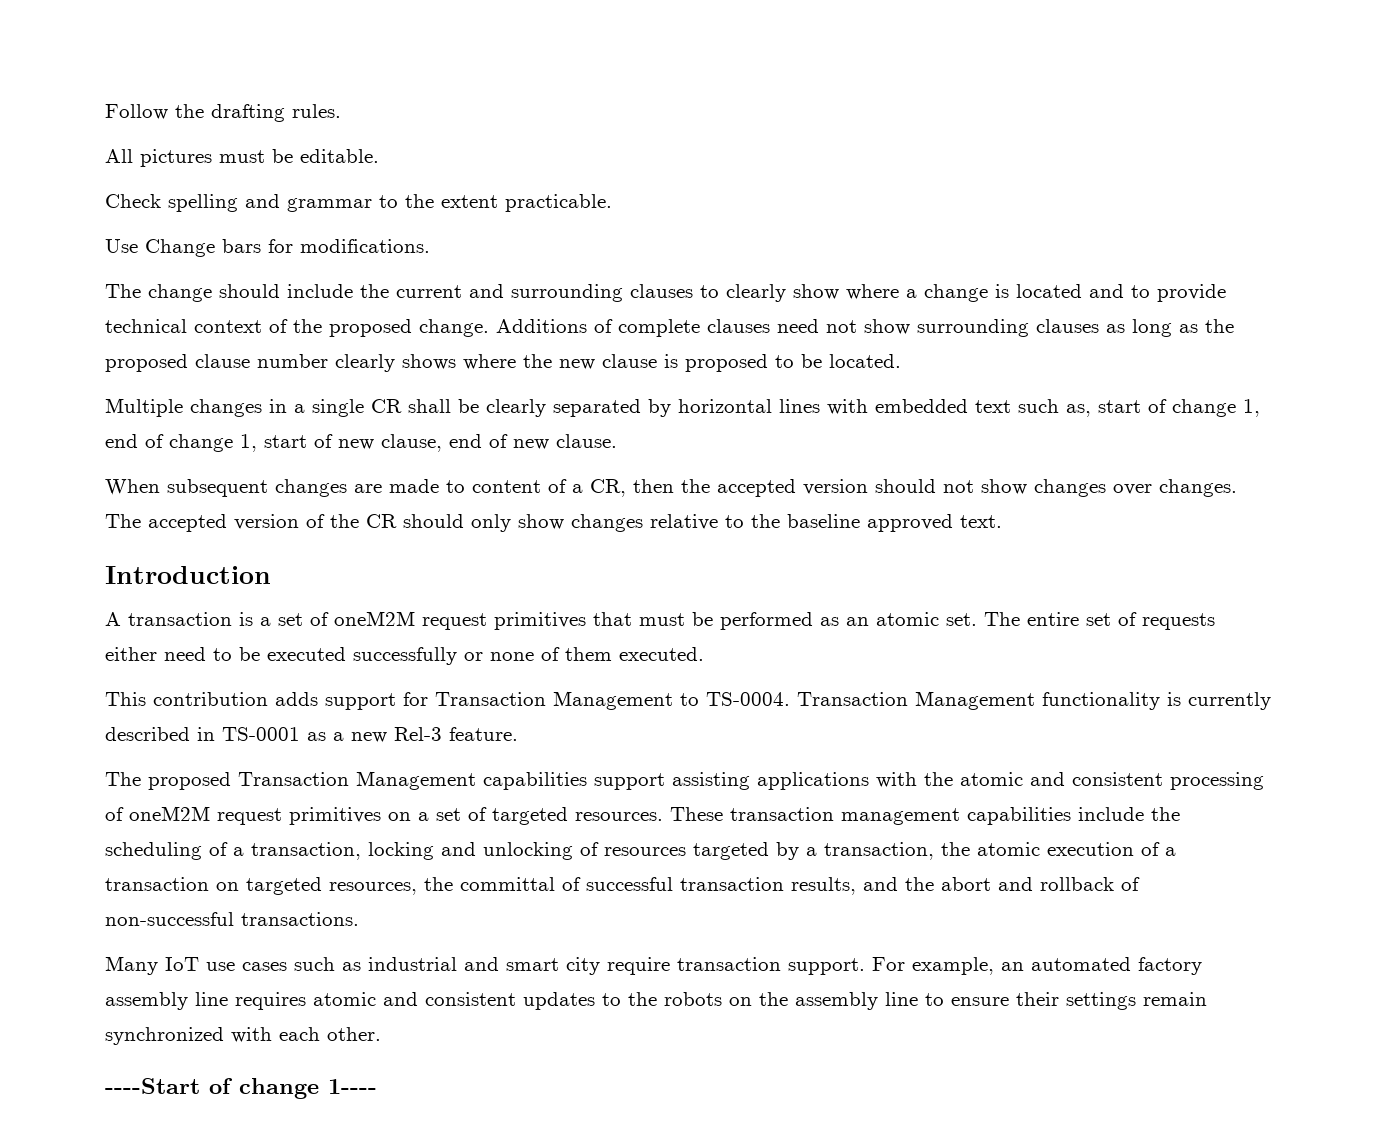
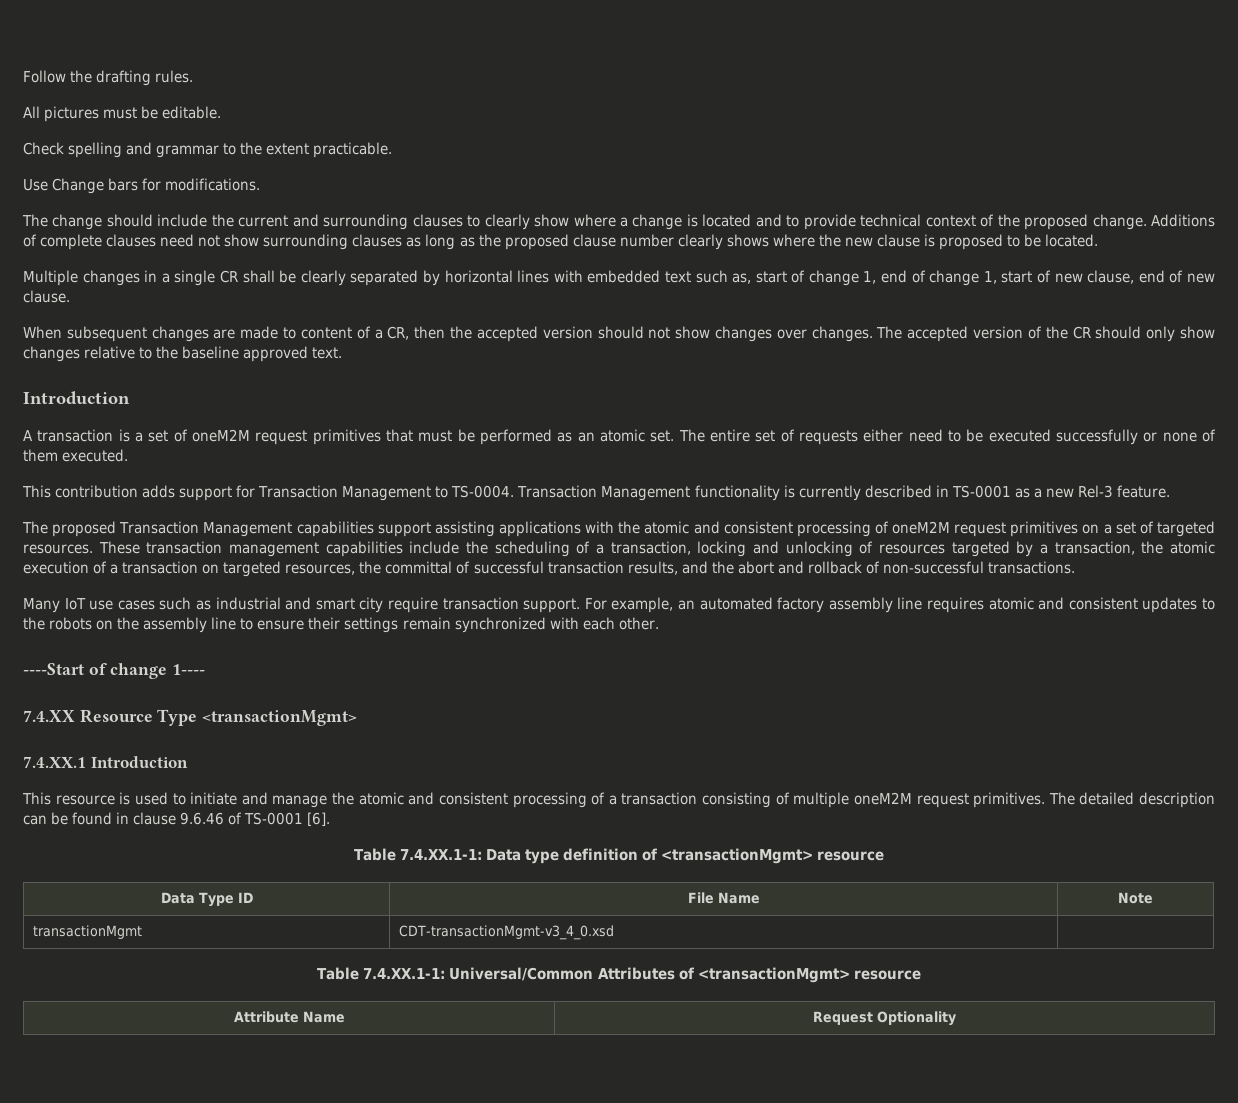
(377, 1086) none -> [23,709,358,726] [23,756,188,768] [22,792,1215,808] [23,812,331,826] [353,848,885,864] [160,892,253,907] [687,892,760,904] [1118,892,1153,904] [32,925,142,939] [398,925,614,940] [317,967,921,983] [233,1011,345,1023] [813,1011,956,1026] // 7.4.XX Resource Type <transactionMgmt> // 7.4.XX.1 Introduction // This resource is used to initiate and manage the atomic and consistent processing of a transaction consisting of multiple oneM2M request primitives. The detailed description can be found in clause 9.6.46 of TS-0001 [6]. // Table 7.4.XX.1-1: Data type definition of <transactionMgmt> resource // Data Type ID | File Name | Note // transactionMgmt | CDT-transactionMgmt-v3_4_0.xsd | // Table 7.4.XX.1-1: Universal/Common Attributes of <transactionMgmt> resource // Attribute Name | Request Optionality

